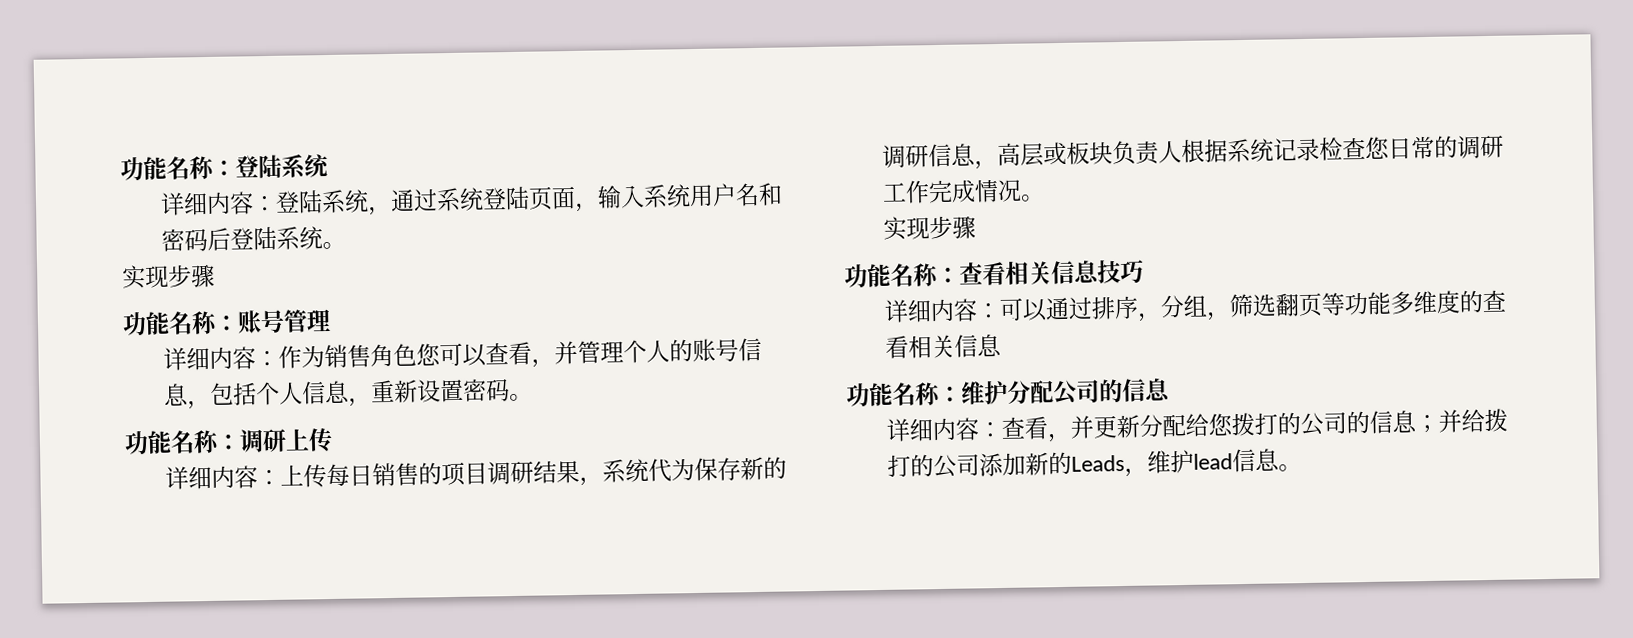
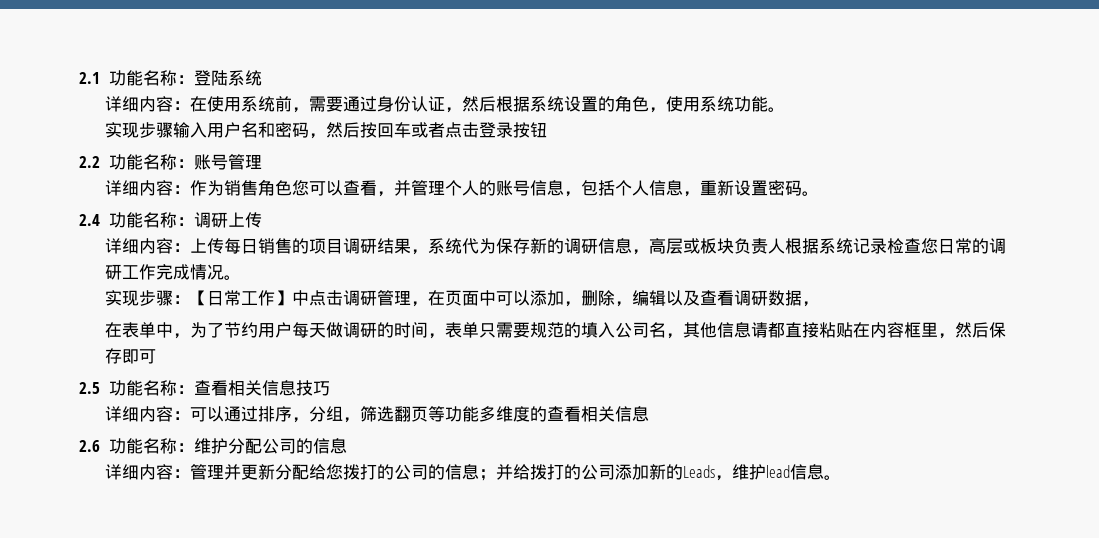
(120, 169) none -> [79,72,100,84] 2.1
[275,182,784,216] [161,226,347,252] [122,263,215,290] 登陆系统，通过系统登陆页面，输入系统用户名和密码后登陆系统。 // 实现步骤 // -> [190,95,786,113] [105,122,548,139] [79,156,100,168] 在使用系统前，需要通过身份认证，然后根据系统设置的角色，使用系统功能。 // 实现步骤输入用户名和密码，然后按回车或者点击登录按钮 // 2.2
(534, 397) none -> [79,214,100,226] 2.4
(977, 227) // -> [173,290,820,307] [105,322,1007,339] [105,348,157,364] [79,382,100,394] ：【日常工作】中点击调研管理，在页面中可以添加，删除，编辑以及查看调研数据， // 在表单中，为了节约用户每天做调研的时间，表单只需要规范的填入公司名，其他信息请都直接粘贴在内容框里，然后保存即可 // 2.5
(1003, 345) none -> [79,440,100,452] 2.6
[1001,416,1073,443] 查看， -> [190,464,225,480] 管理

